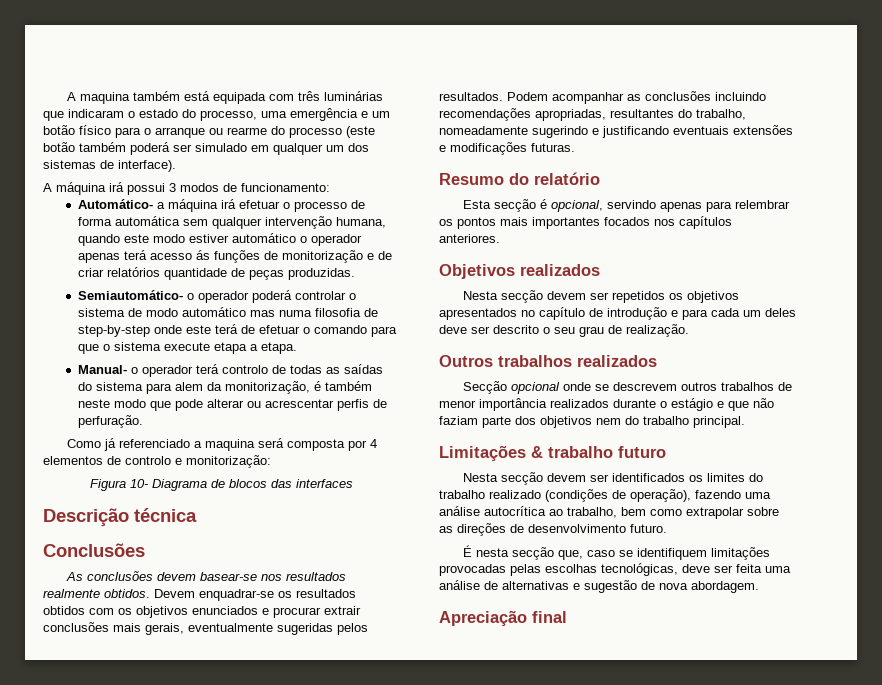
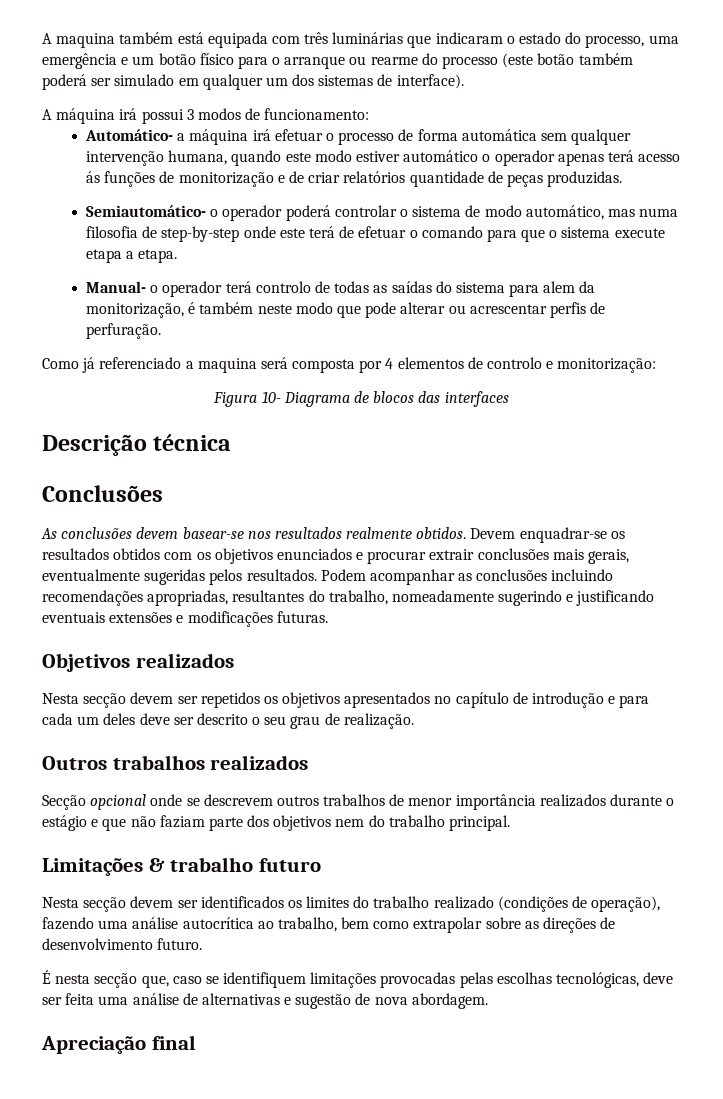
[182,307,247,317] automático -> [525,205,604,220] automático,
[439,172,600,185] [462,199,790,212] [439,216,732,229] [439,234,500,243] // Resumo do relatório // Esta secção é opcional, servindo apenas para relembrar os pontos mais importantes focados nos capítulos anteriores. -> (328, 617) none

